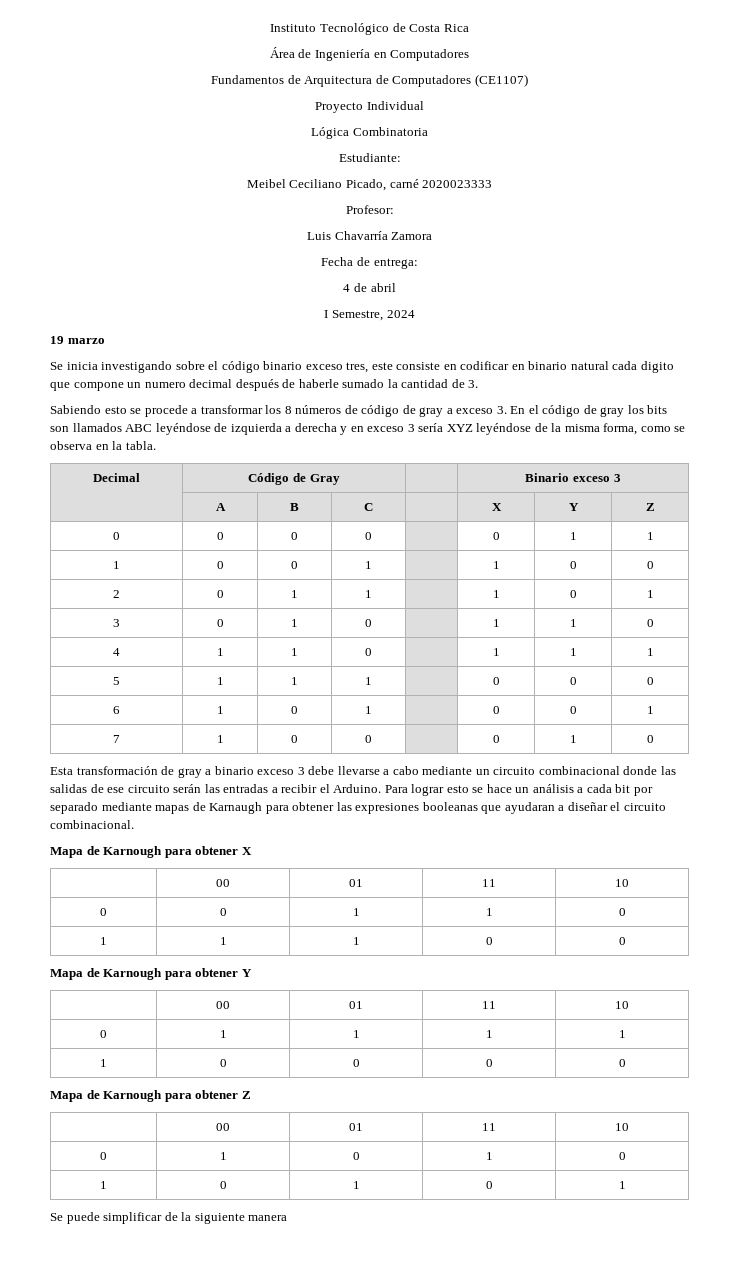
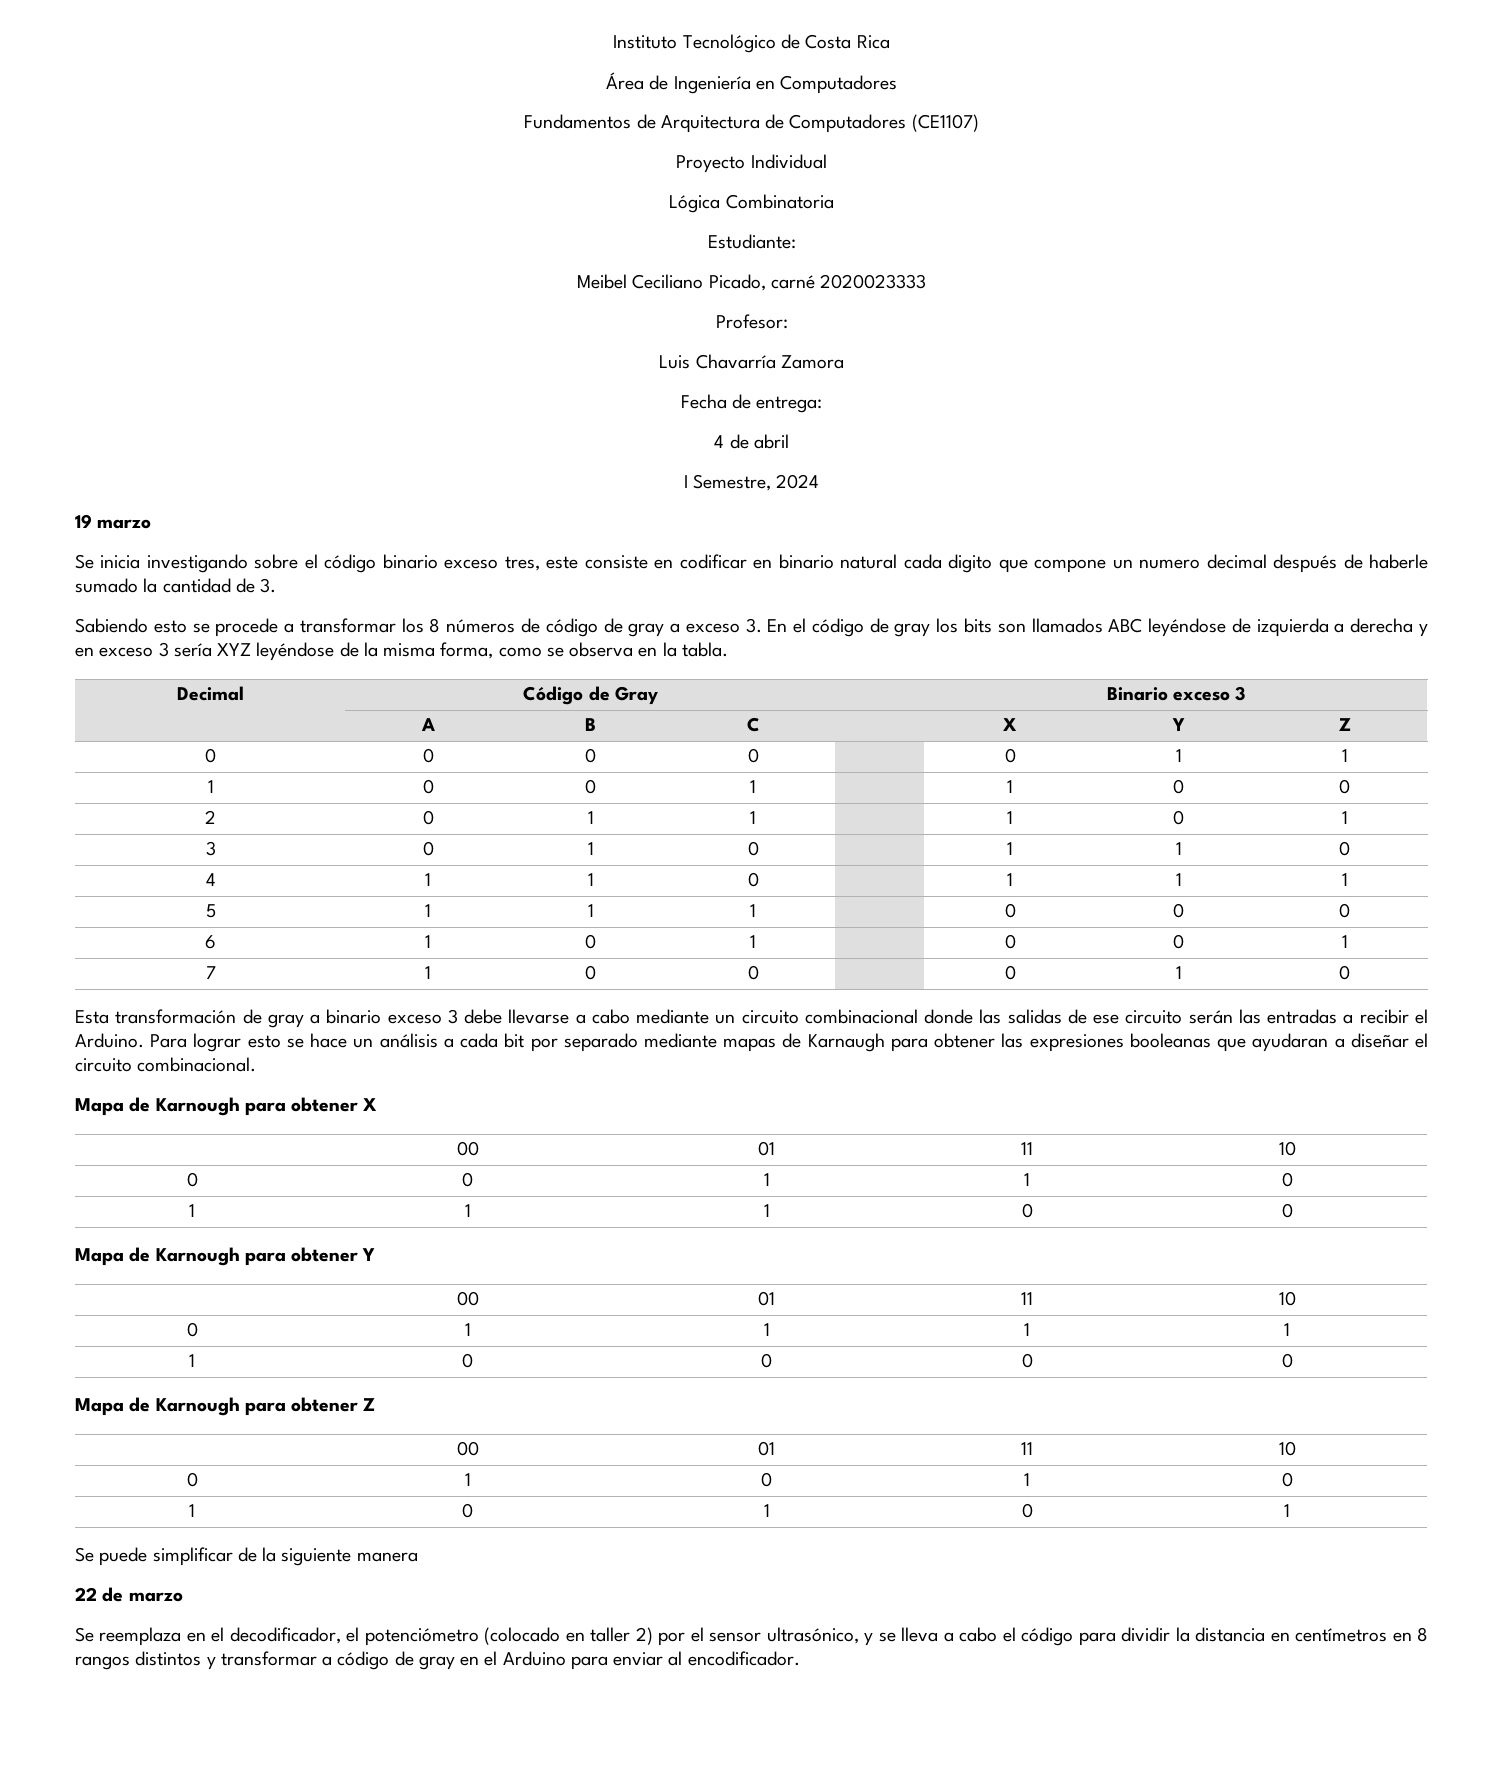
(288, 1218) none -> [75,1587,183,1602] [75,1627,1429,1646] [75,1651,800,1670] // 22 de marzo // Se reemplaza en el decodificador, el potenciómetro (colocado en taller 2) por el sensor ultrasónico, y se lleva a cabo el código para dividir la distancia en centímetros en 8 rangos distintos y transformar a código de gray en el Arduino para enviar al encodificador.

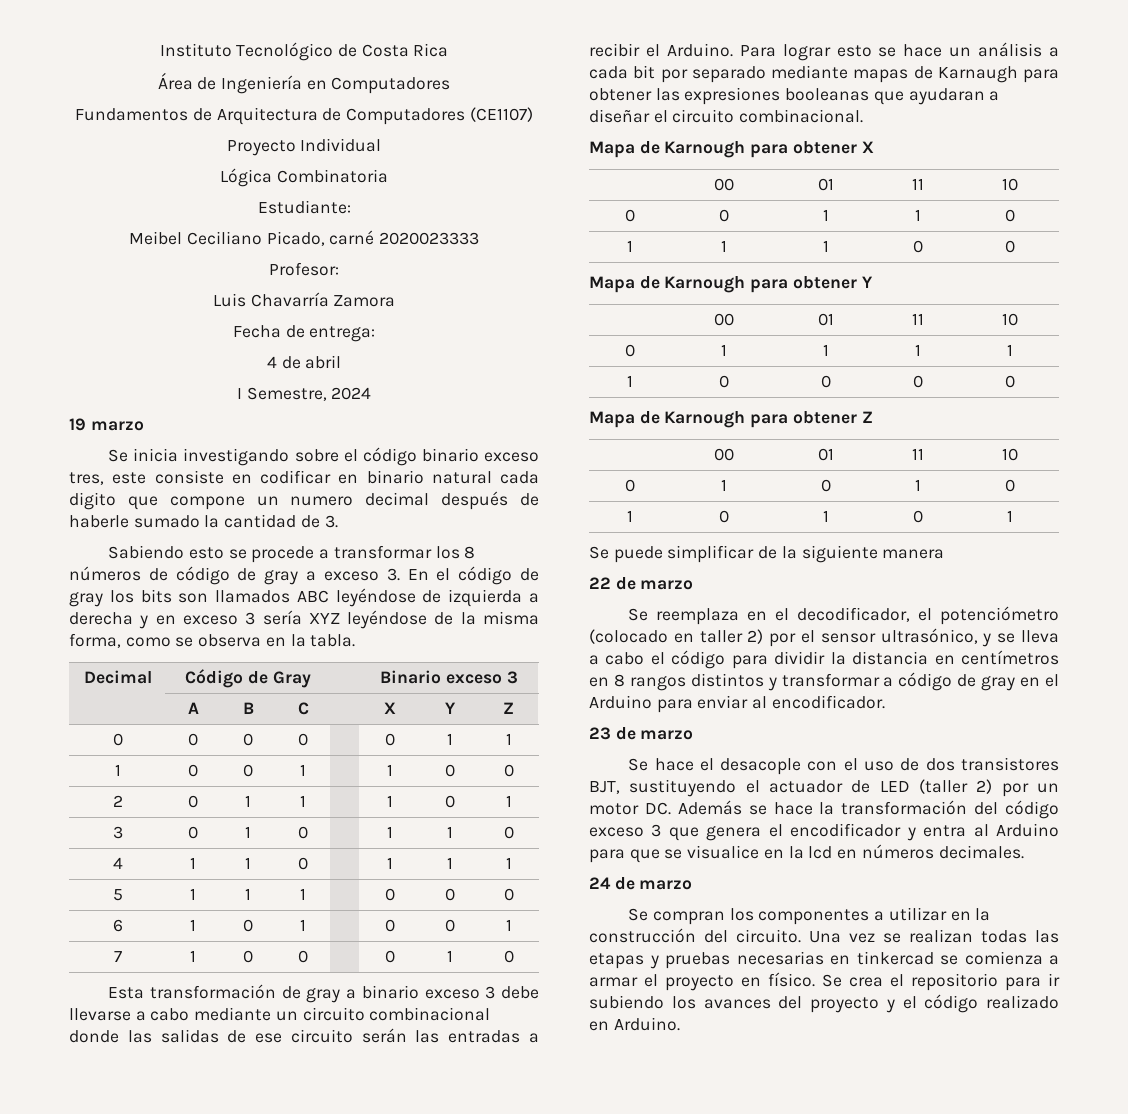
(800, 1658) none -> [589,727,694,740] [628,757,1059,775] [589,779,1059,797] [589,800,1059,819] [589,823,1059,841] [589,844,1024,863] [589,877,693,890] [628,907,991,925] [589,928,1059,943] [589,951,1059,969] [589,972,1060,991] [589,994,1059,1013] [589,1017,680,1031] // 23 de marzo // Se hace el desacople con el uso de dos transistores BJT, sustituyendo el actuador de LED (taller 2) por un motor DC. Además se hace la transformación del código exceso 3 que genera el encodificador y entra al Arduino para que se visualice en la lcd en números decimales. // 24 de marzo // Se compran los componentes a utilizar en la construcción del circuito. Una vez se realizan todas las etapas y pruebas necesarias en tinkercad se comienza a armar el proyecto en físico. Se crea el repositorio para ir subiendo los avances del proyecto y el código realizado en Arduino.

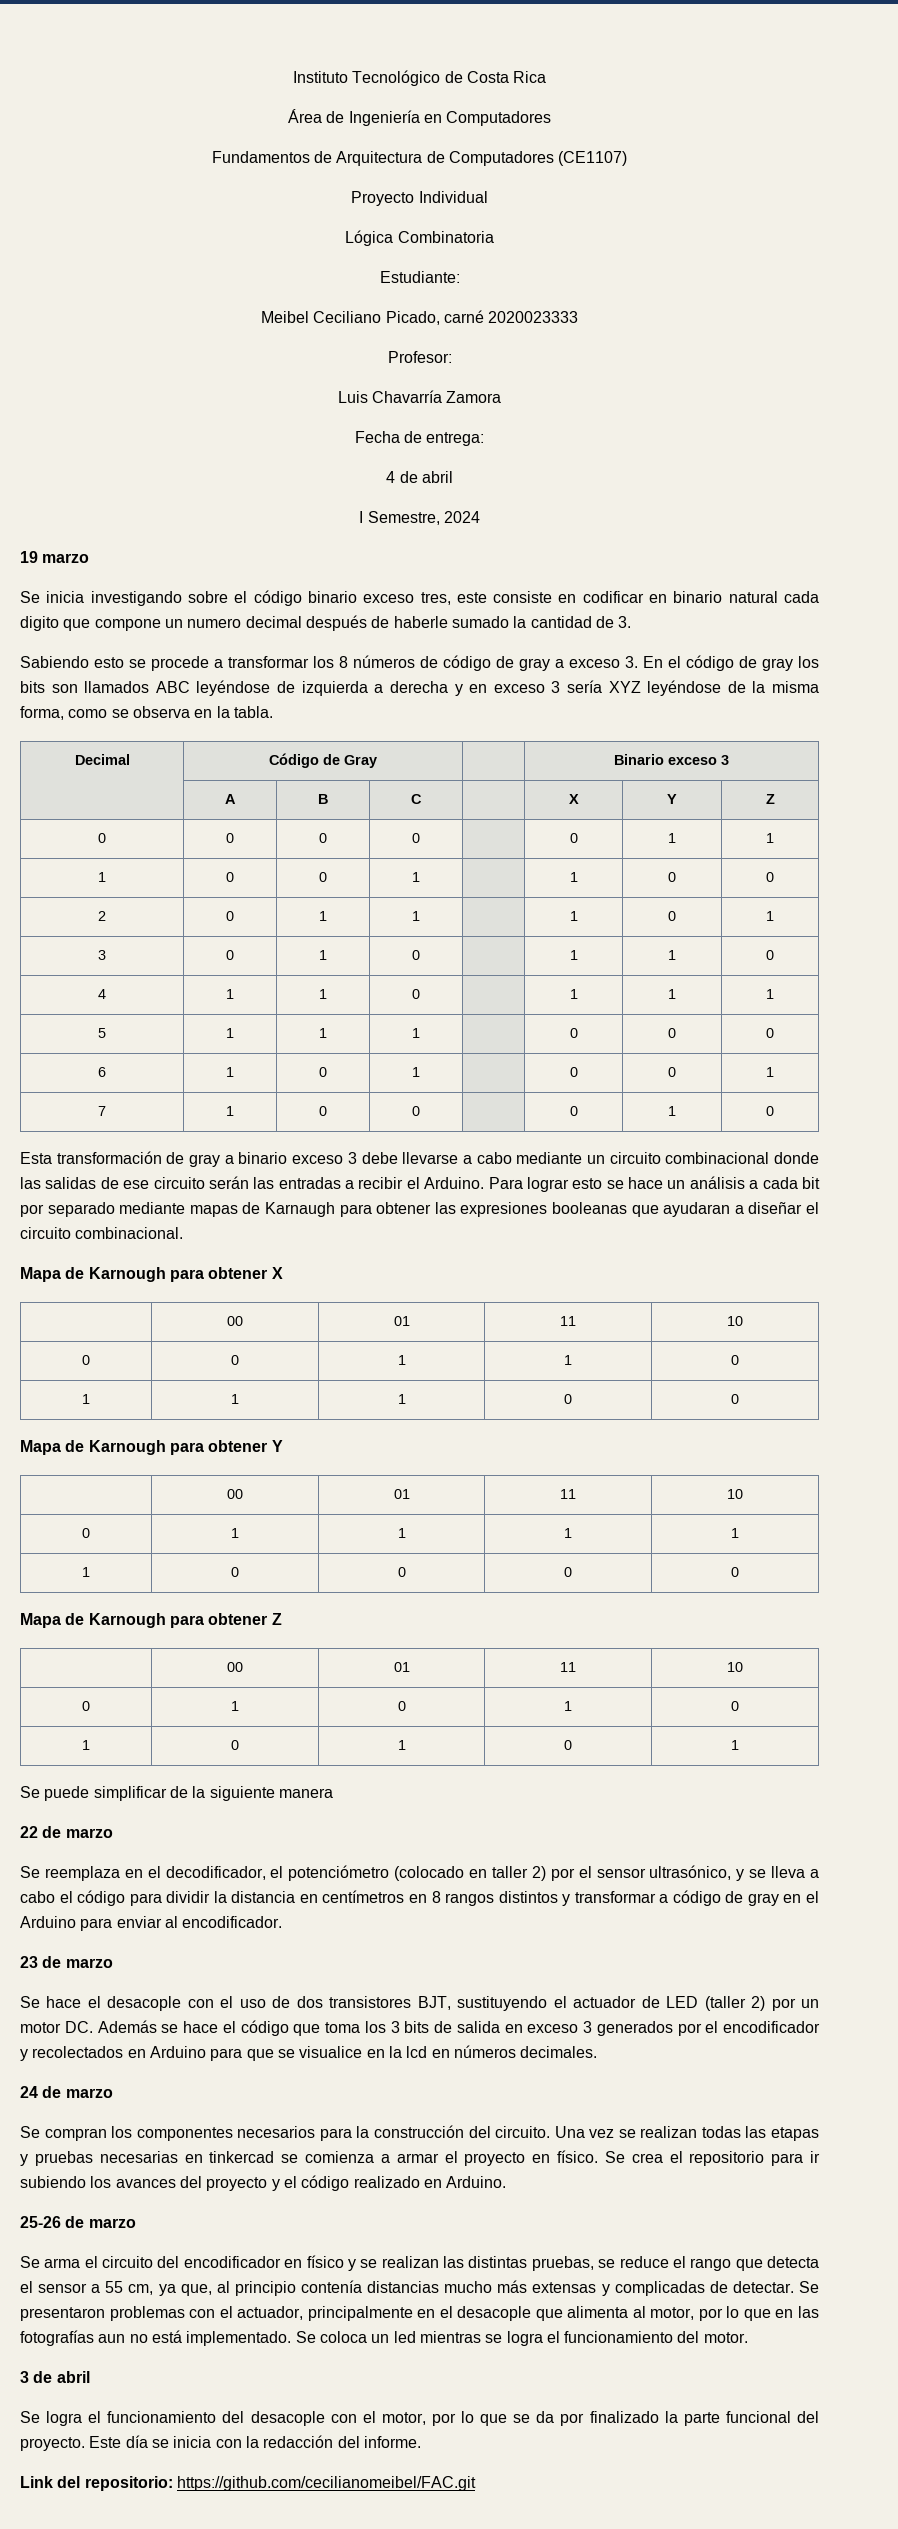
[819,800,1059,819] [589,824,762,841] la transformación del código exceso 3 que genera -> [222,2020,702,2036] el código que toma los 3 bits de salida en exceso 3 generados por
[923,824,989,837] entra al -> [32,2046,146,2058] recolectados en
[874,907,971,921] a utilizar en -> [237,2126,352,2141] necesarios para
(680, 1024) none -> [20,2216,136,2228] [20,2255,819,2271] [20,2280,819,2296] [20,2306,819,2321] [20,2330,748,2346] [20,2371,90,2383] [20,2411,820,2426] [20,2435,421,2451] [20,2476,476,2491] // 25-26 de marzo // Se arma el circuito del encodificador en físico y se realizan las distintas pruebas, se reduce el rango que detecta el sensor a 55 cm, ya que, al principio contenía distancias mucho más extensas y complicadas de detectar. Se presentaron problemas con el actuador, principalmente en el desacople que alimenta al motor, por lo que en las fotografías aun no está implementado. Se coloca un led mientras se logra el funcionamiento del motor. // 3 de abril // Se logra el funcionamiento del desacople con el motor, por lo que se da por finalizado la parte funcional del proyecto. Este día se inicia con la redacción del informe. // Link del repositorio: https://github.com/cecilianomeibel/FAC.git

